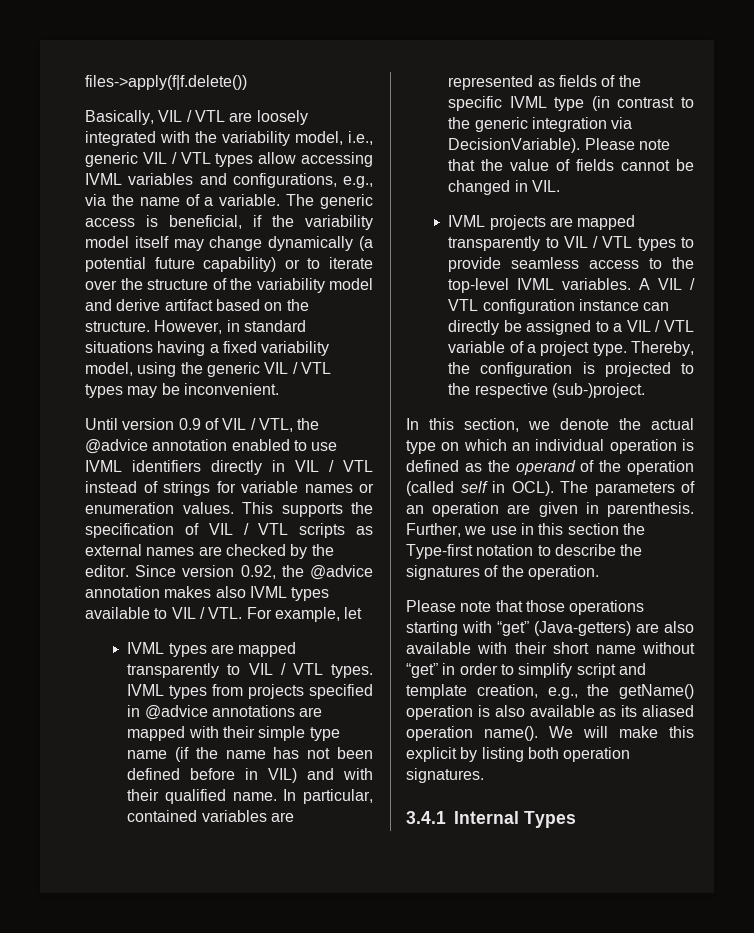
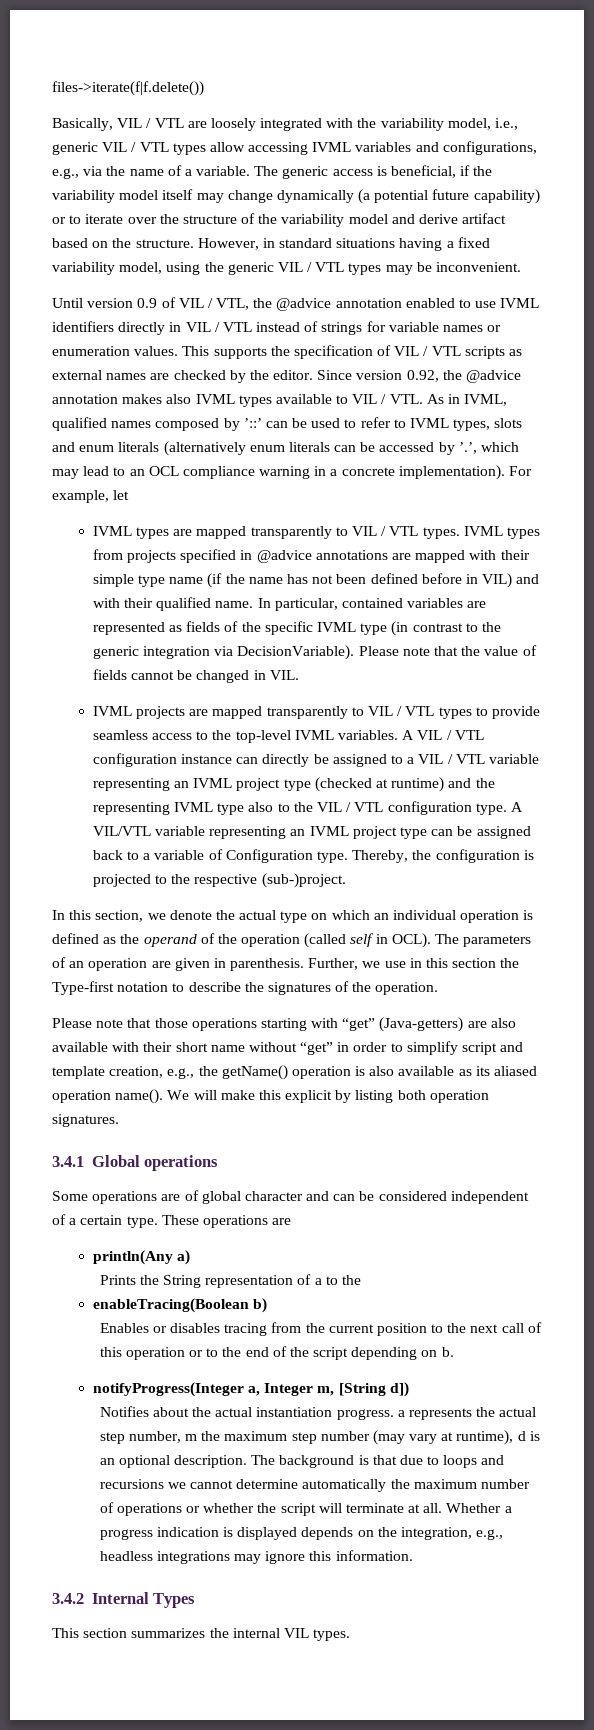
[85,75,247,90] files->apply(f|f.delete()) -> [52,81,204,96] files->iterate(f|f.delete())
(243, 613) none -> [426,394,508,406] [52,417,523,431] [52,441,520,456] [52,465,505,480] As in IVML, qualified names composed by ’::’ can be used to refer to IVML types, slots and enum literals (alternatively enum literals can be accessed by ’.’, which may lead to an OCL compliance warning in a concrete implementation).
[509,341,590,356] of a project -> [92,777,495,792] [92,801,523,815] [92,826,531,839] [92,849,313,863] representing an IVML project type (checked at runtime) and the representing IVML type also to the VIL / VTL configuration type. A VIL/VTL variable representing an IVML project type can be assigned back to a variable of Configuration
[454,811,576,828] Internal Types -> [91,1155,219,1171] [52,1190,529,1204] [52,1214,292,1228] [92,1250,191,1265] [99,1274,361,1288] [92,1298,268,1313] [99,1322,542,1336] [99,1346,454,1360] [92,1382,409,1397] [99,1406,537,1420] [99,1430,540,1445] [99,1455,505,1468] [99,1479,530,1492] [99,1502,512,1516] [99,1527,504,1540] [99,1550,413,1564] [52,1592,196,1608] [52,1628,351,1641] Global operations // Some operations are of global character and can be considered independent of a certain type. These operations are // println(Any a) // Prints the String representation of a to the // enableTracing(Boolean b) // Enables or disables tracing from the current position to the next call of this operation or to the end of the script depending on b. // notifyProgress(Integer a, Integer m, [String d]) // Notifies about the actual instantiation progress. a represents the actual step number, m the maximum step number (may vary at runtime), d is an optional description. The background is that due to loops and recursions we cannot determine automatically the maximum number of operations or whether the script will terminate at all. Whether a progress indication is displayed depends on the integration, e.g., headless integrations may ignore this information. // 3.4.2 Internal Types // This section summarizes the internal VIL types.

